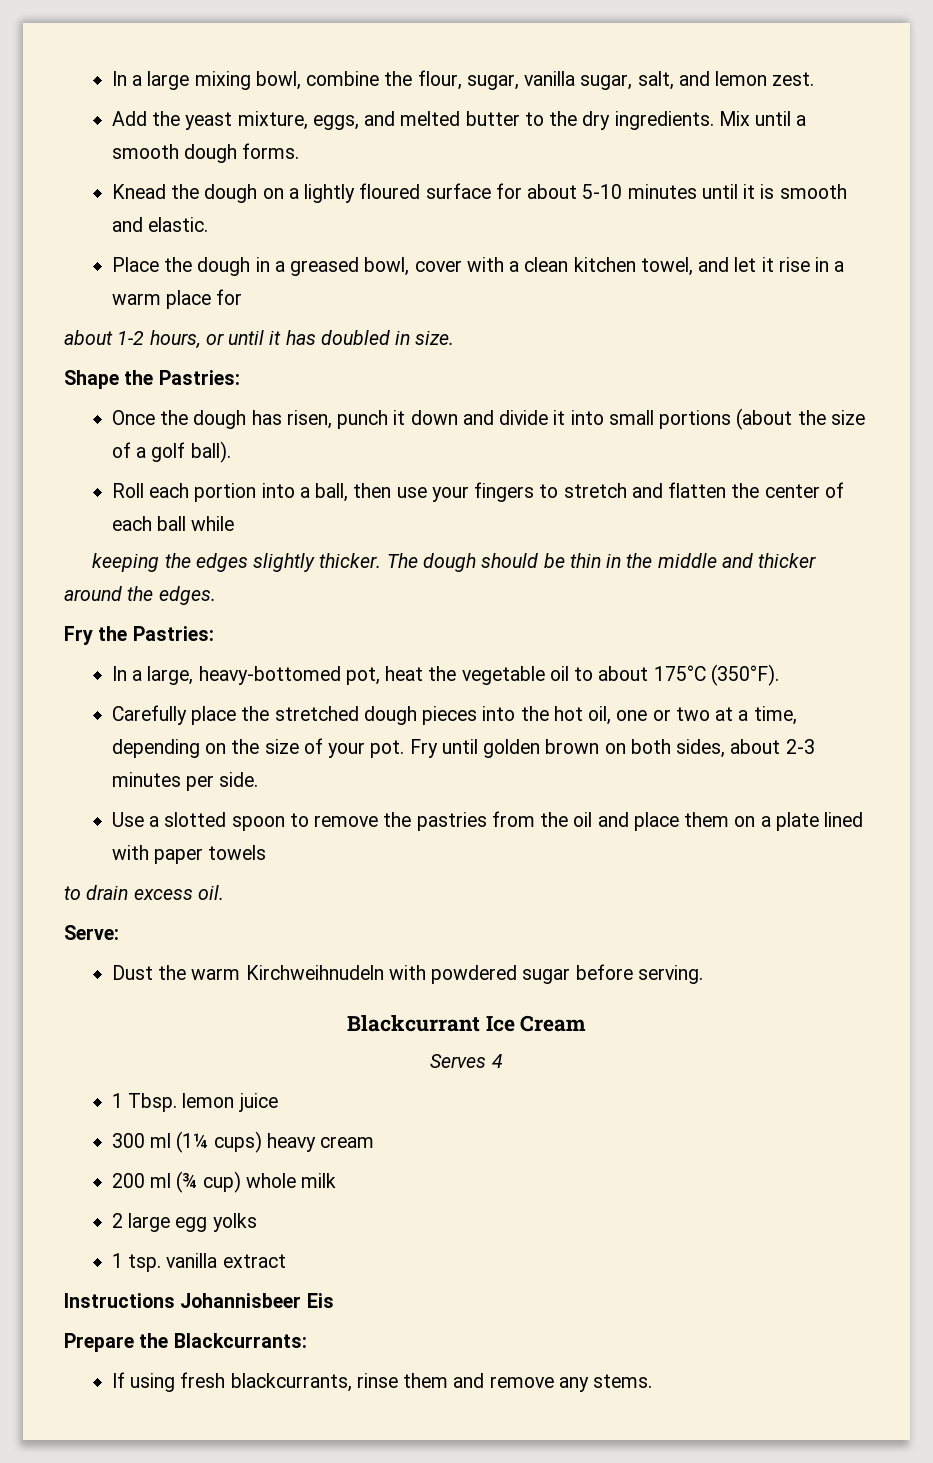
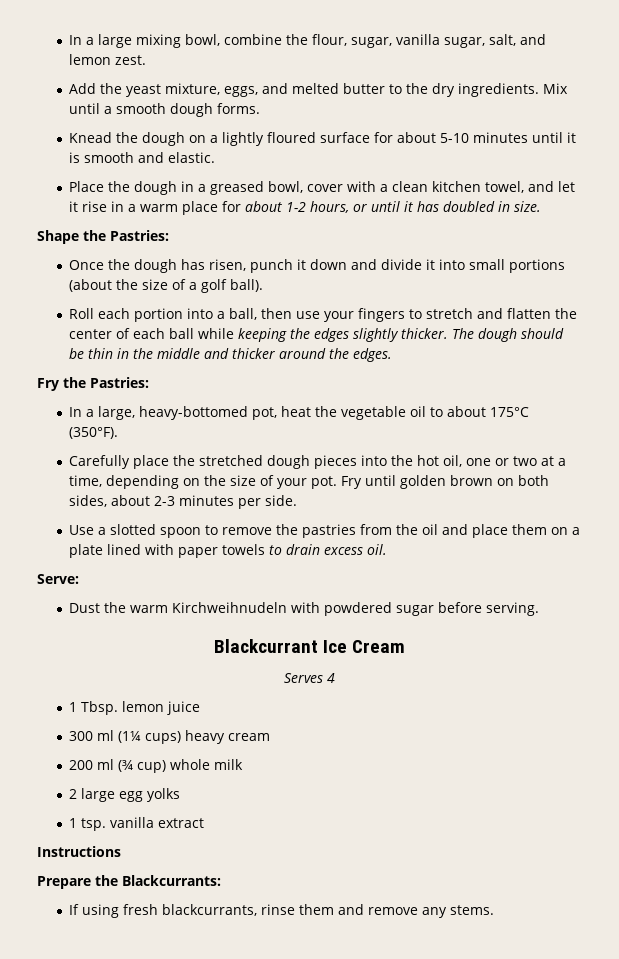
(243, 297) // -> (242, 206) none
(235, 523) // -> (235, 333) none
(267, 852) // -> (266, 549) none
[180,1293,334,1308] Johannisbeer Eis -> (121, 851) none

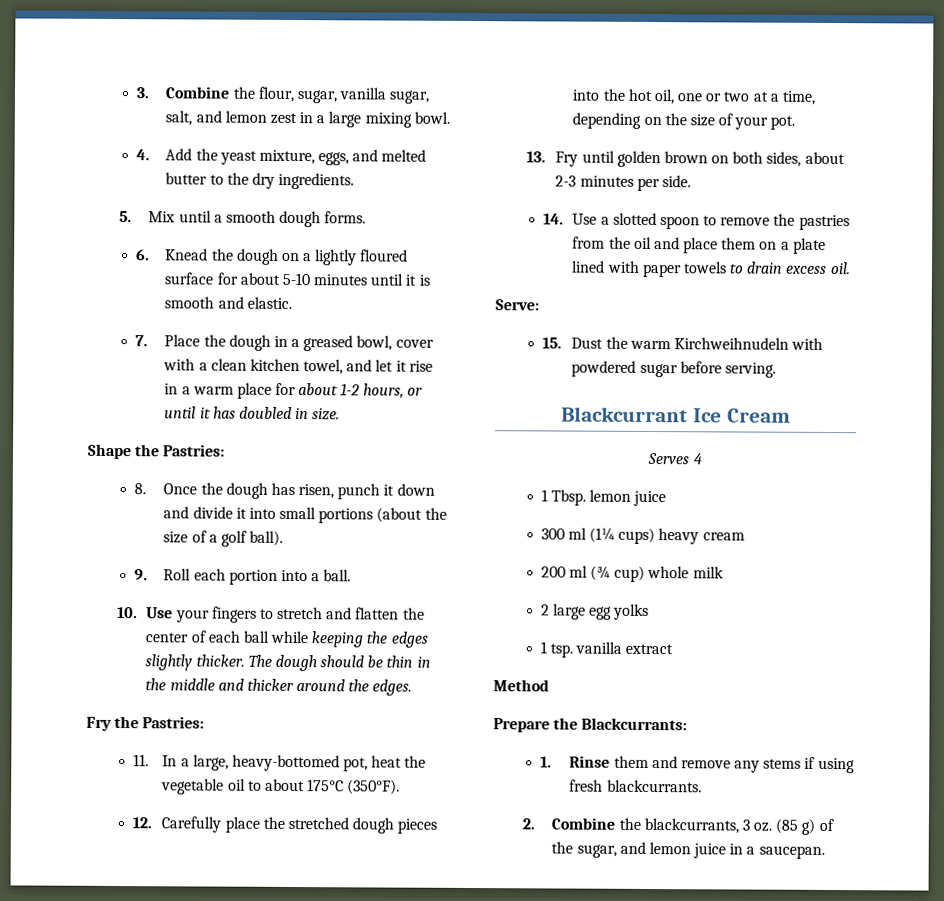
[69,34,283,48] In a large mixing bowl, combine -> [135,86,231,99] 3. Combine
[115,55,147,65] zest. // -> [269,111,450,128] [135,149,150,161] zest in a large mixing bowl. // 4.
(540, 90) none -> [118,211,132,223] // 5.
(261, 108) none -> [135,249,150,261] 6.
(216, 157) none -> [134,335,148,347] 7.
(169, 235) none -> [133,483,146,495] 8.
(264, 285) none -> [133,569,148,581] 9.
[229,308,321,320] ball, then use -> [323,569,352,582] [116,607,174,619] ball. // 10. Use
(149, 382) none -> [132,754,149,767] 11.
(119, 433) none -> [131,817,152,829] 12.
(338, 482) none -> [525,151,546,163] // 13.
(298, 500) none -> [542,213,564,225] 14.
(79, 579) none -> [541,337,562,349] 15.
[37,846,121,857] Instructions -> [493,679,549,692] Method
[69,904,495,918] If using fresh blackcurrants, rinse them and remove any stems. -> [539,755,855,774] [569,779,702,793] [521,817,834,835] [551,841,825,859] 1. Rinse them and remove any stems if using fresh blackcurrants. // 2. Combine the blackcurrants, 3 oz. (85 g) of the sugar, and lemon juice in a saucepan.

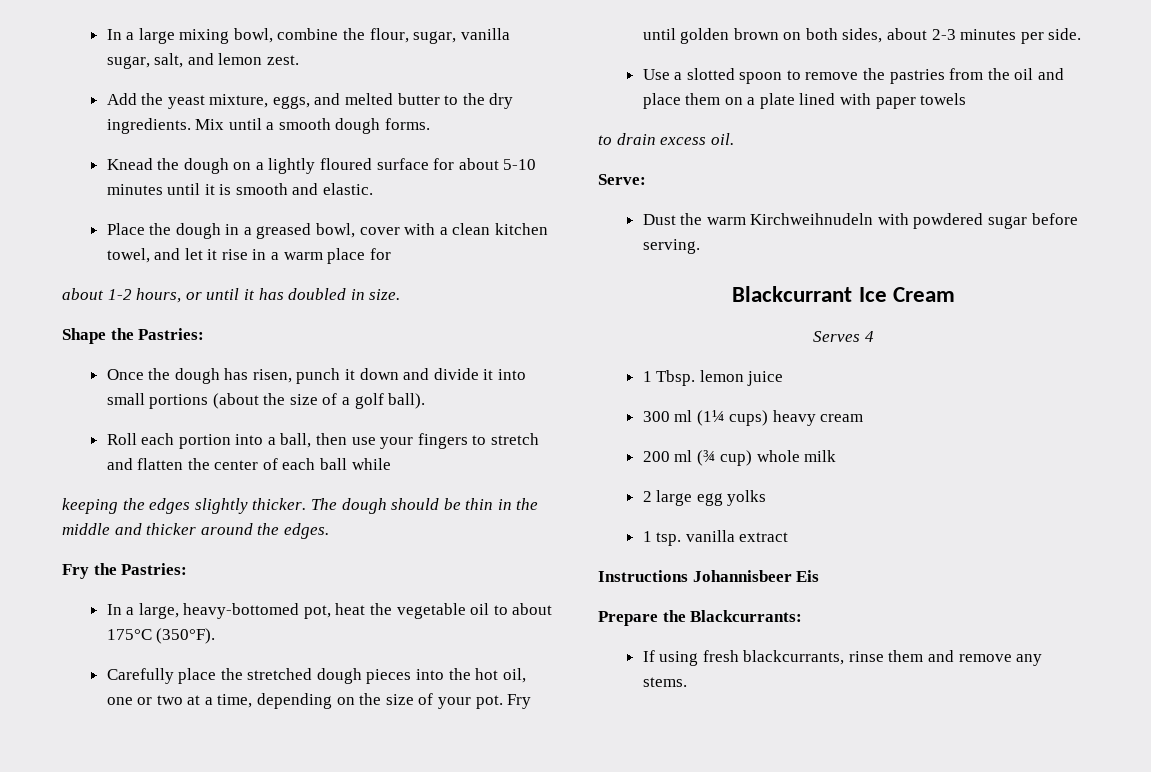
[135,86,231,99] 3. Combine -> [106,28,339,44] In a large mixing bowl, combine
[269,111,450,128] [135,149,150,161] zest in a large mixing bowl. // 4. -> [266,55,299,65] zest. //
[118,211,132,223] // 5. -> (191, 126) none
[135,249,150,261] 6. -> (431, 124) none
[134,335,148,347] 7. -> (374, 189) none
(297, 389) none -> (391, 254) //
[133,483,146,495] 8. -> (205, 334) none
[133,569,148,581] 9. -> (426, 401) none
[323,569,352,582] [116,607,174,619] ball. // 10. Use -> [280,433,376,448] ball, then use
(309, 637) none -> (391, 464) //
[132,754,149,767] 11. -> (188, 569) none
[131,817,152,829] 12. -> (216, 636) none
[525,151,546,163] // 13. -> (503, 702) none
[542,213,564,225] 14. -> (1082, 34) none
(727, 267) none -> (967, 99) //
[541,337,562,349] 15. -> (646, 179) none
[493,679,549,692] Method -> [598,570,820,582] Instructions Johannisbeer Eis
[539,755,855,774] [569,779,702,793] [521,817,834,835] [551,841,825,859] 1. Rinse them and remove any stems if using fresh blackcurrants. // 2. Combine the blackcurrants, 3 oz. (85 g) of the sugar, and lemon juice in a saucepan. -> [642,650,1043,666] [642,677,687,687] If using fresh blackcurrants, rinse them and remove any stems.

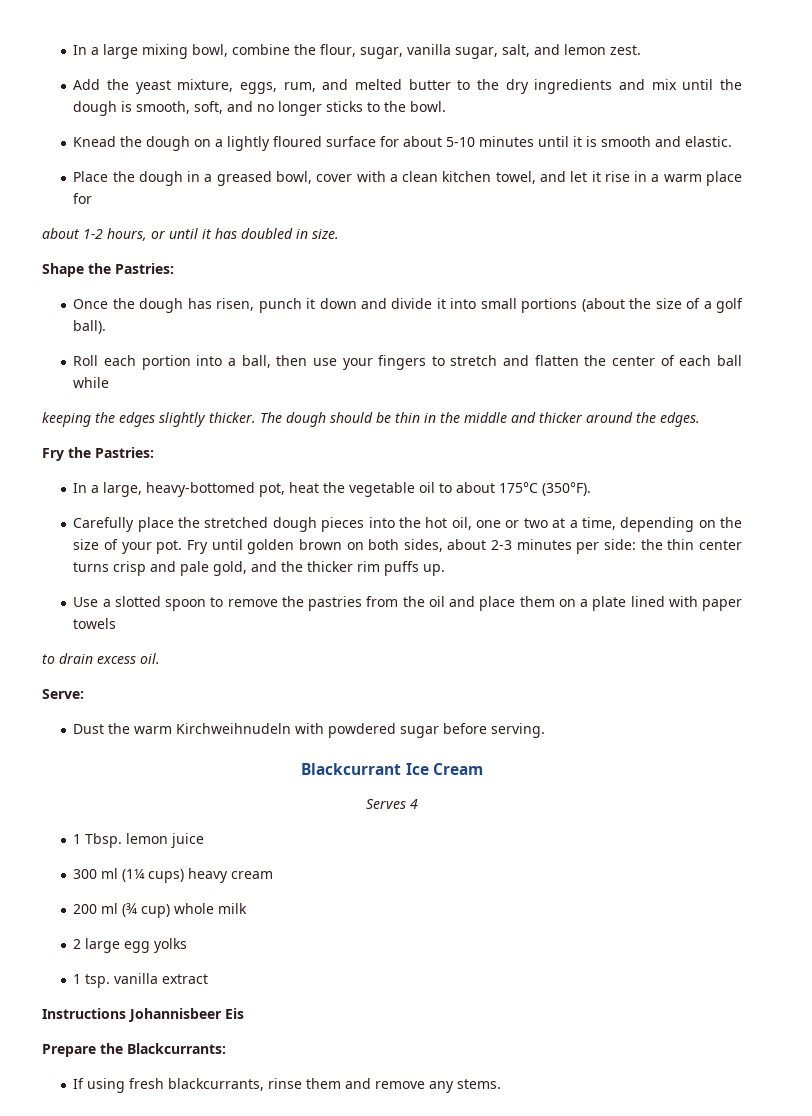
(310, 102) none -> [283,82,316,92] rum,
[106,118,431,134] ingredients. Mix until a smooth dough forms. -> [534,79,742,94] [73,101,447,116] ingredients and mix until the dough is smooth, soft, and no longer sticks to the bowl.
[1048,28,1082,40] side. -> [604,539,743,550] [73,561,446,576] side: the thin center turns crisp and pale gold, and the thicker rim puffs up.

